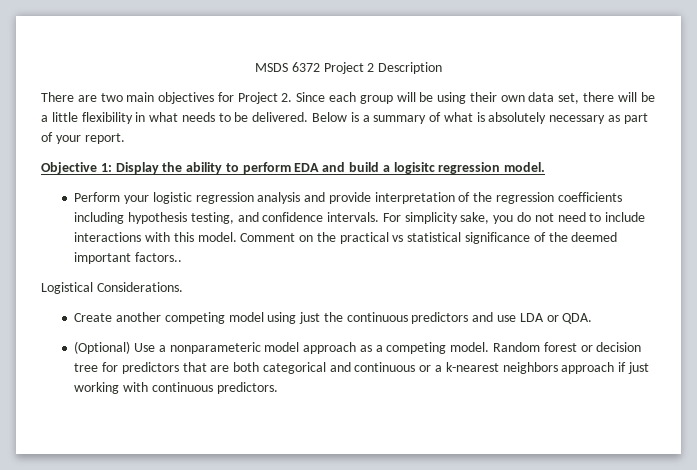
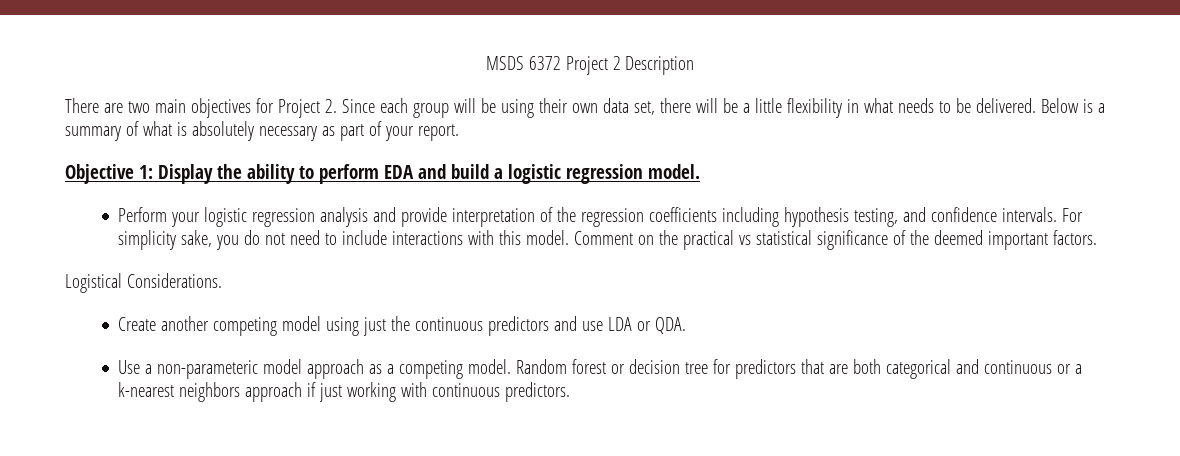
[393,162,435,174] logisitc -> [507,164,561,184] logistic
[134,252,182,262] factors.. -> [1053,230,1098,245] factors.
[74,341,131,354] (Optional) -> (687, 325) none
[169,342,261,354] nonparameteric -> [157,360,259,379] non-parameteric

